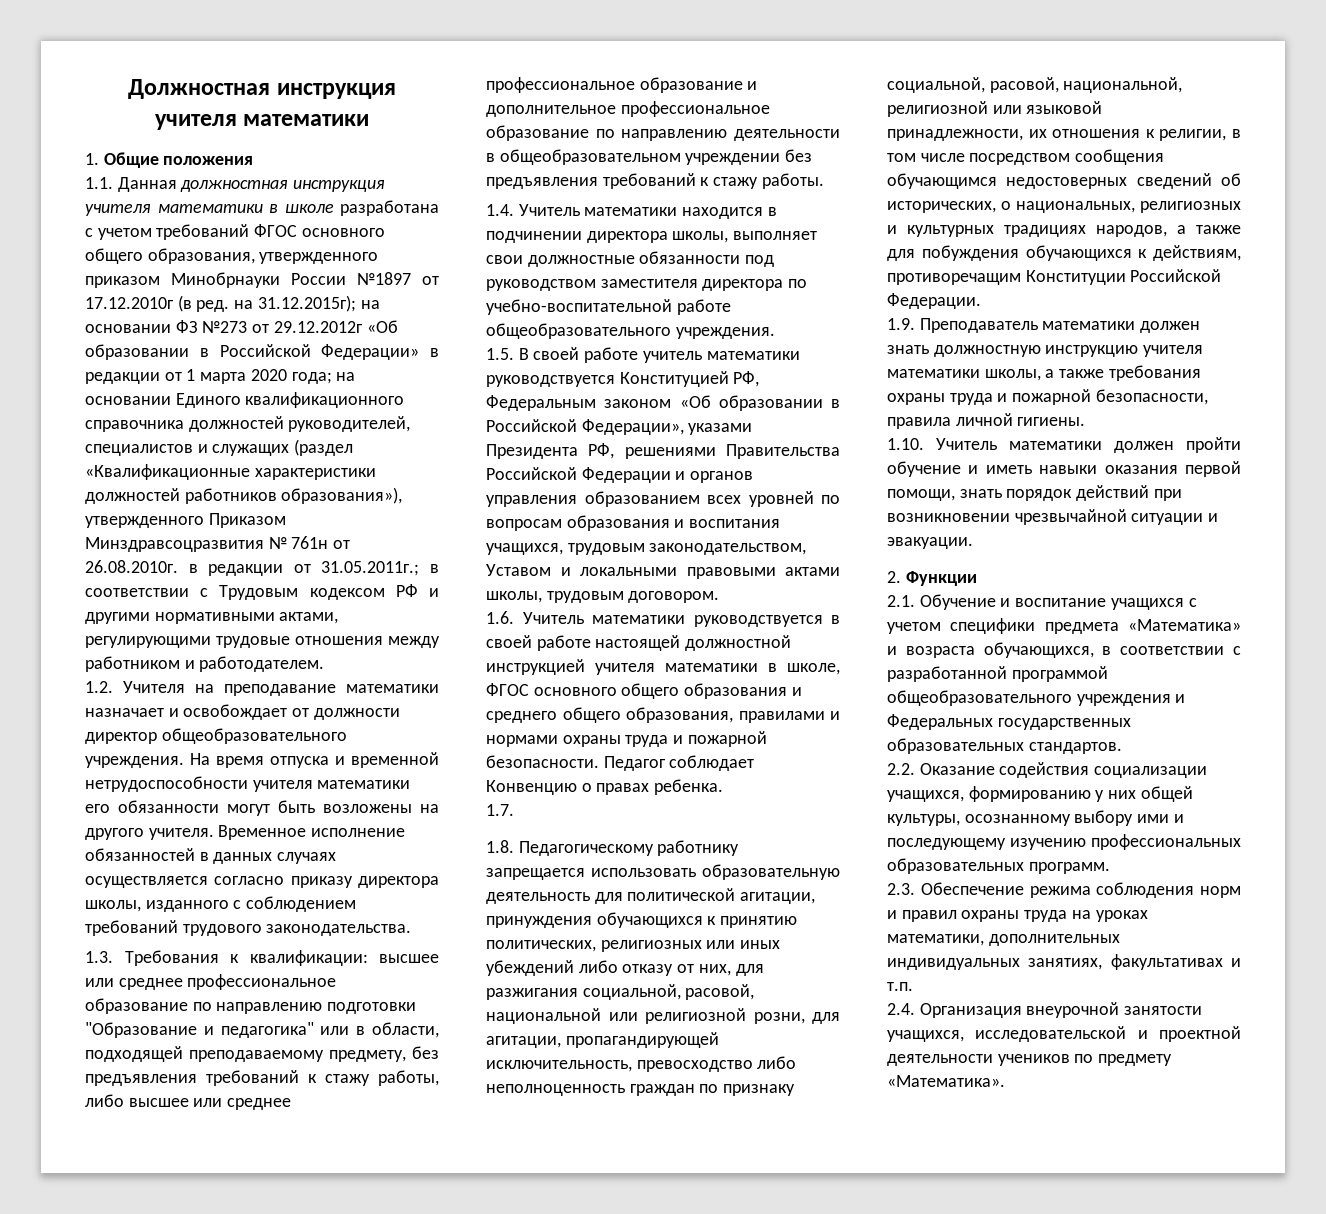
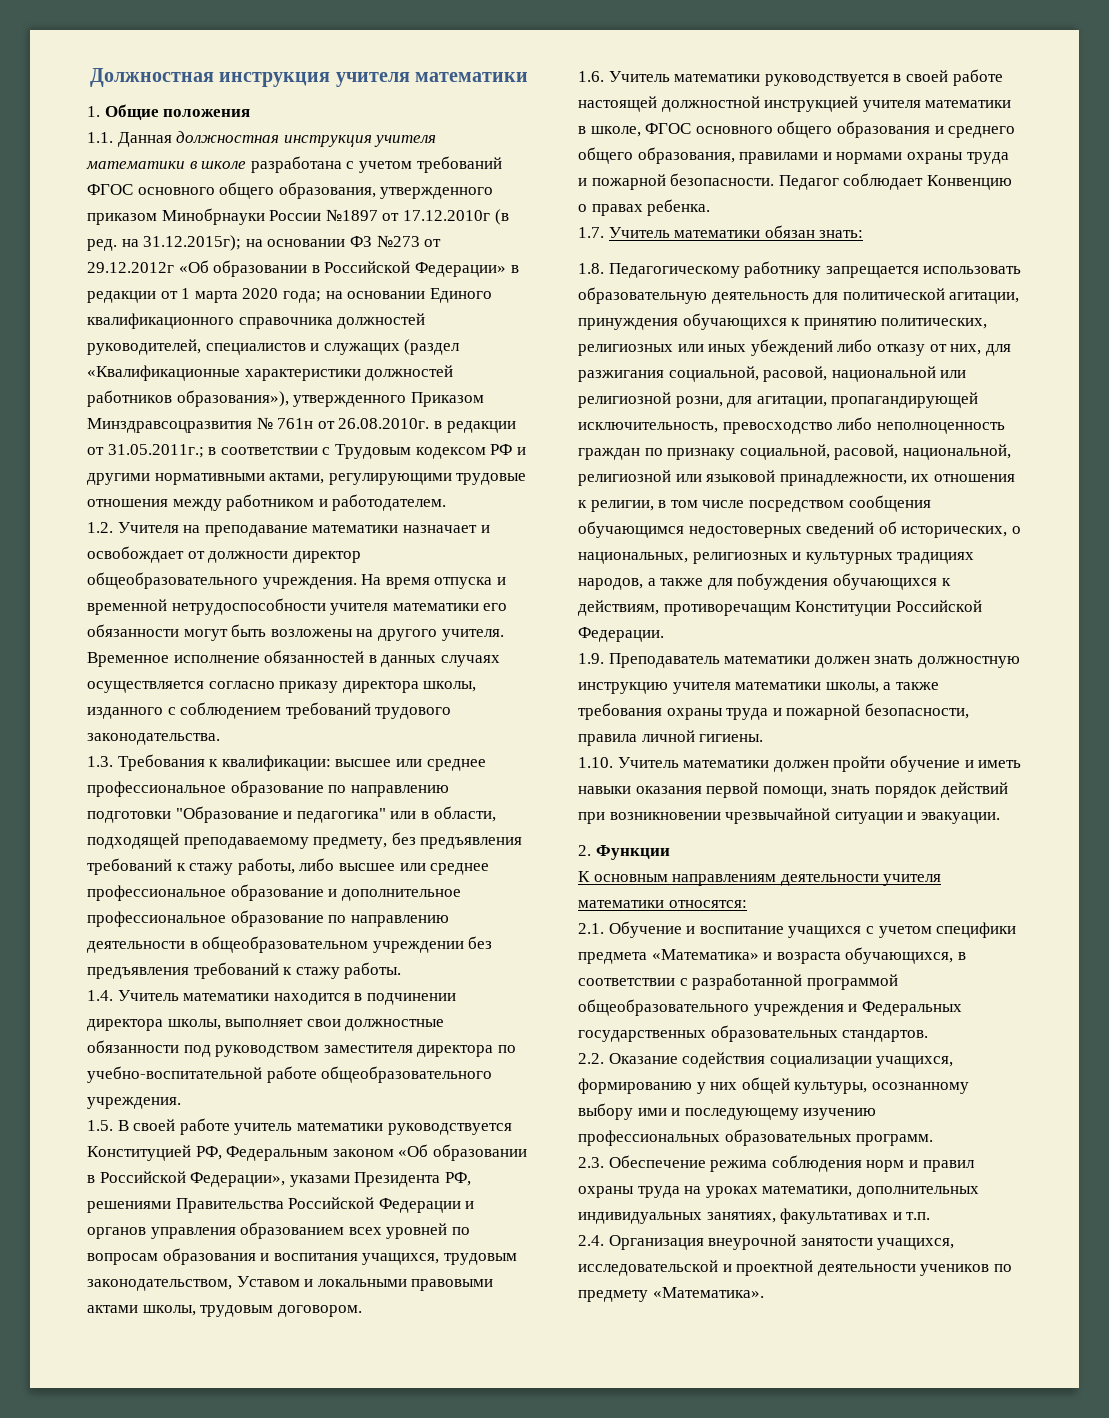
(514, 810) none -> [608,225,864,238] Учитель математики обязан знать:
(977, 578) none -> [578,871,942,886] [578,900,747,908] // К основным направлениям деятельности учителя математики относятся:

